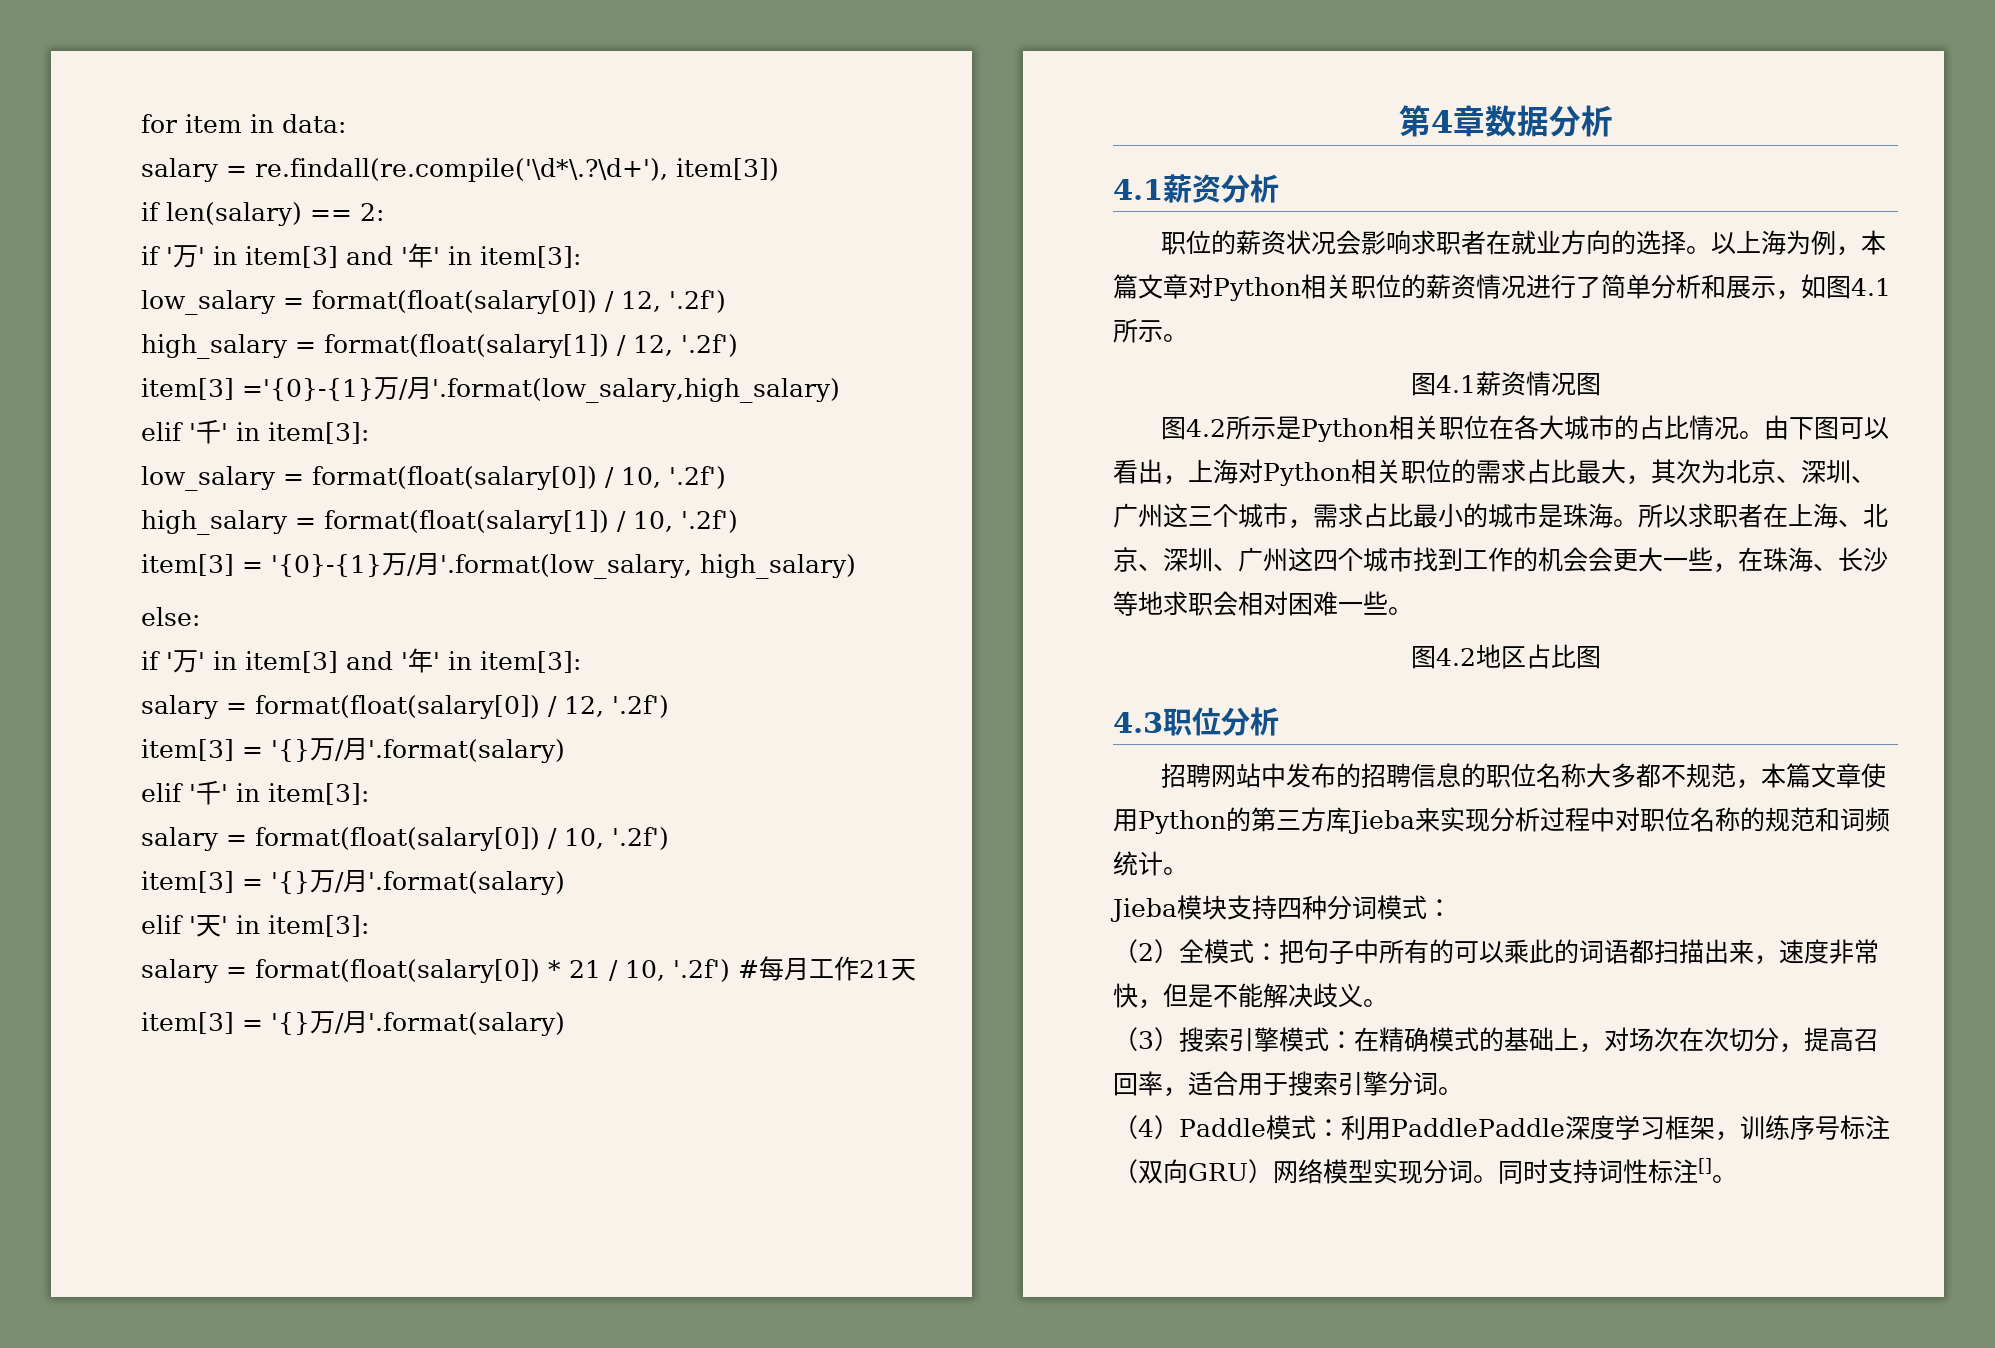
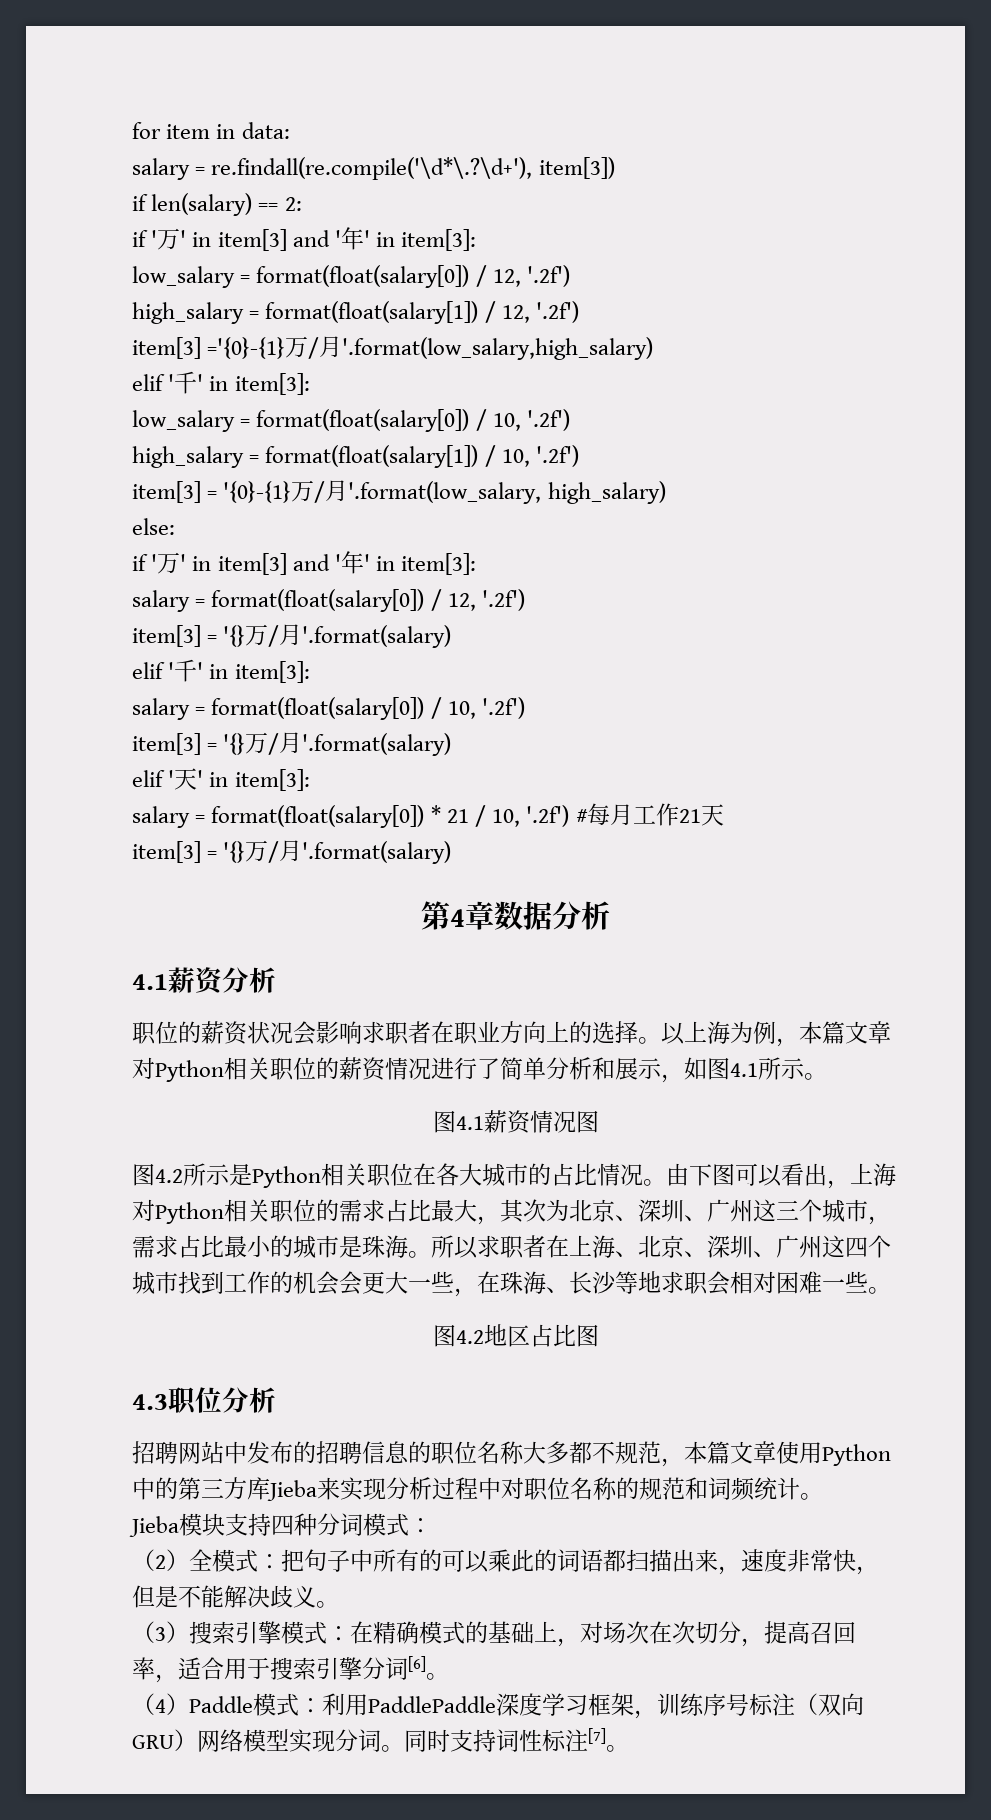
[1511,230,1612,255] 就业方向 -> [454,1021,569,1045] 职业方向上
(1226, 822) none -> [132,1477,155,1500] 中
(1438, 1083) none -> [408,1656,426,1672] [6]
[1698,1158,1712,1174] [] -> [588,1728,606,1744] [7]

